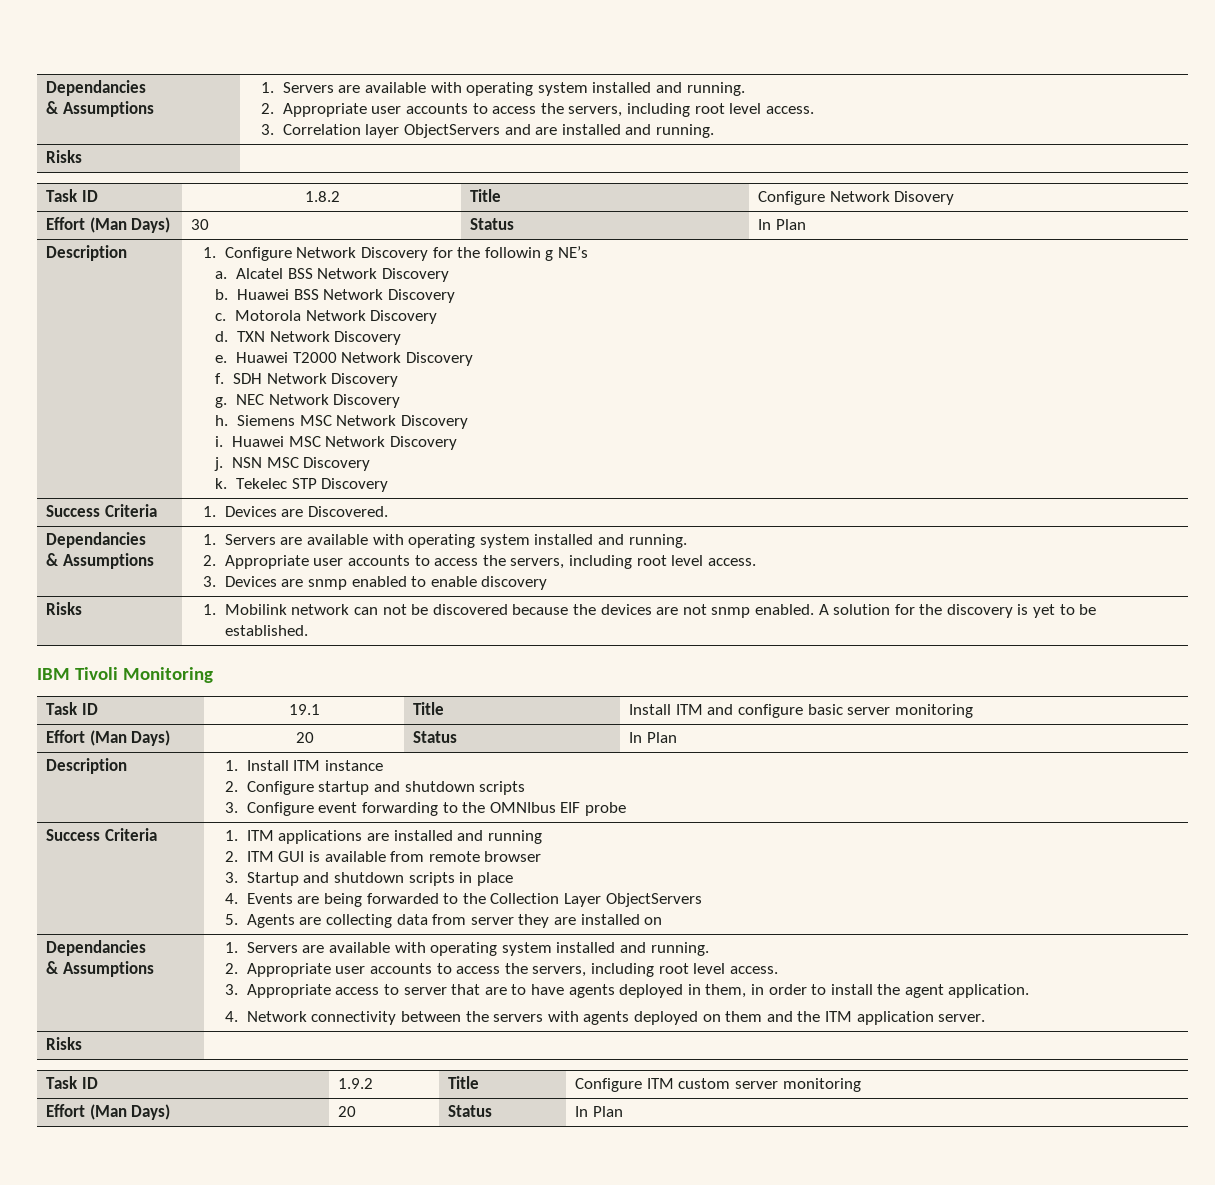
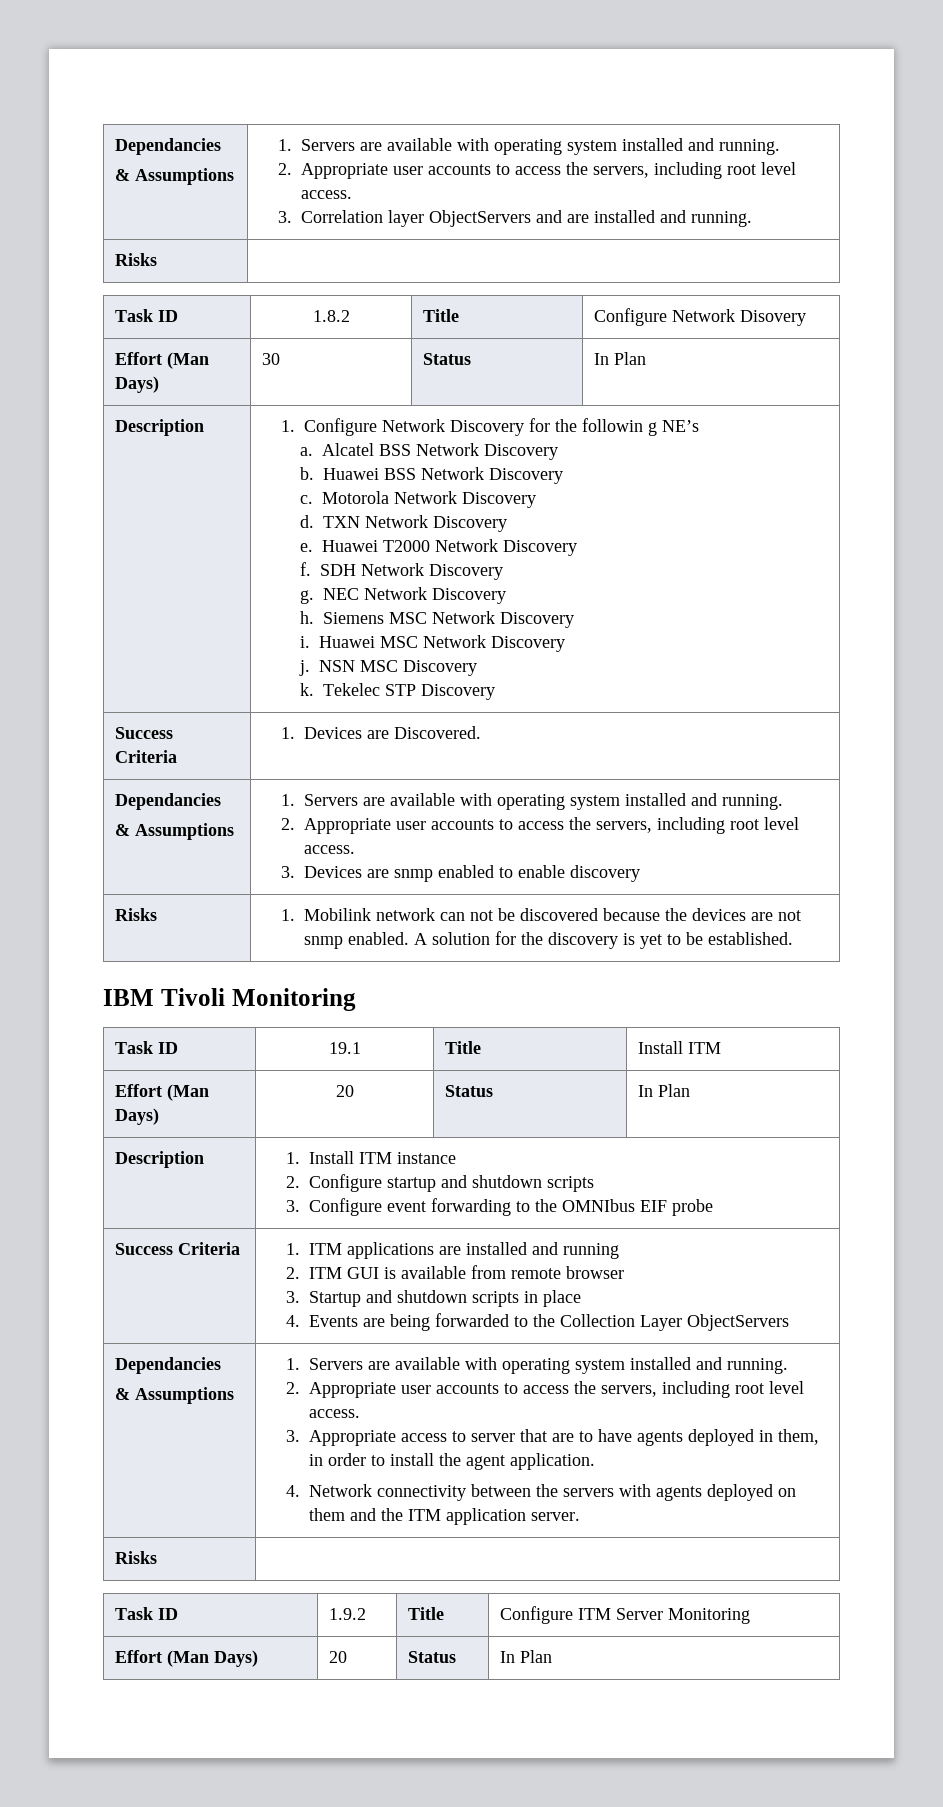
[707,704,973,718] and configure basic server monitoring -> (722, 1048) none
[225,914,663,928] // 5. Agents are collecting data from server they are installed on -> (789, 1322) none
[678,1078,861,1092] custom server monitoring -> [616,1608,751,1624] Server Monitoring

